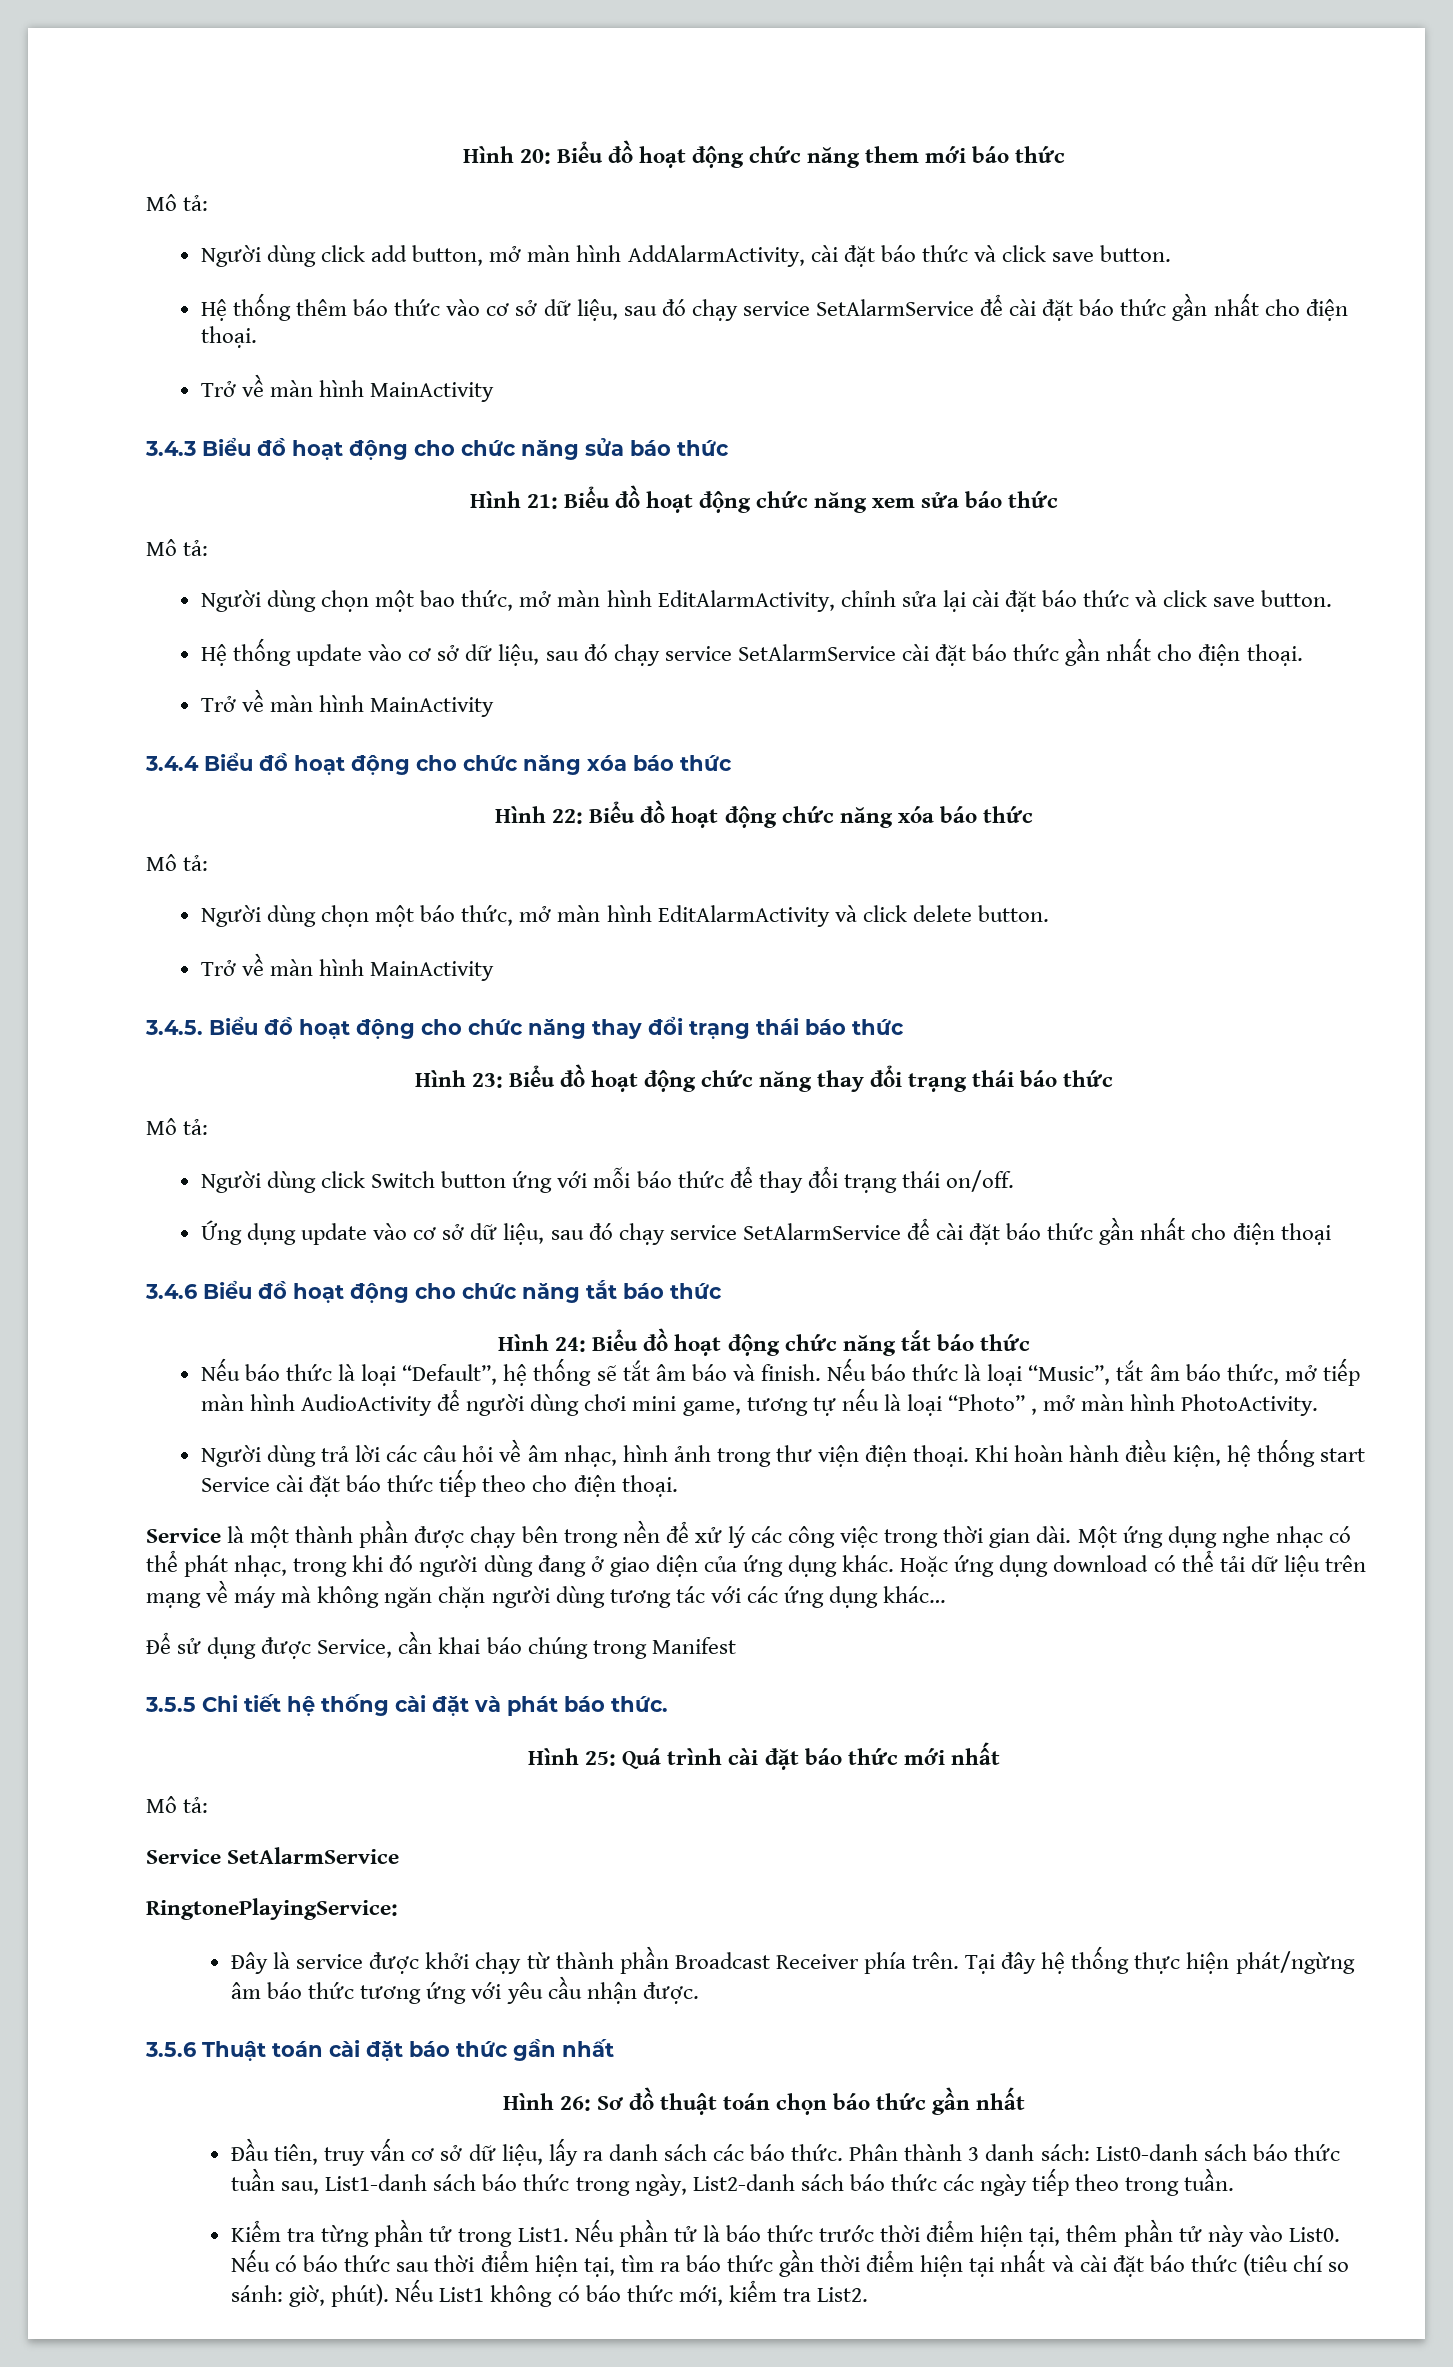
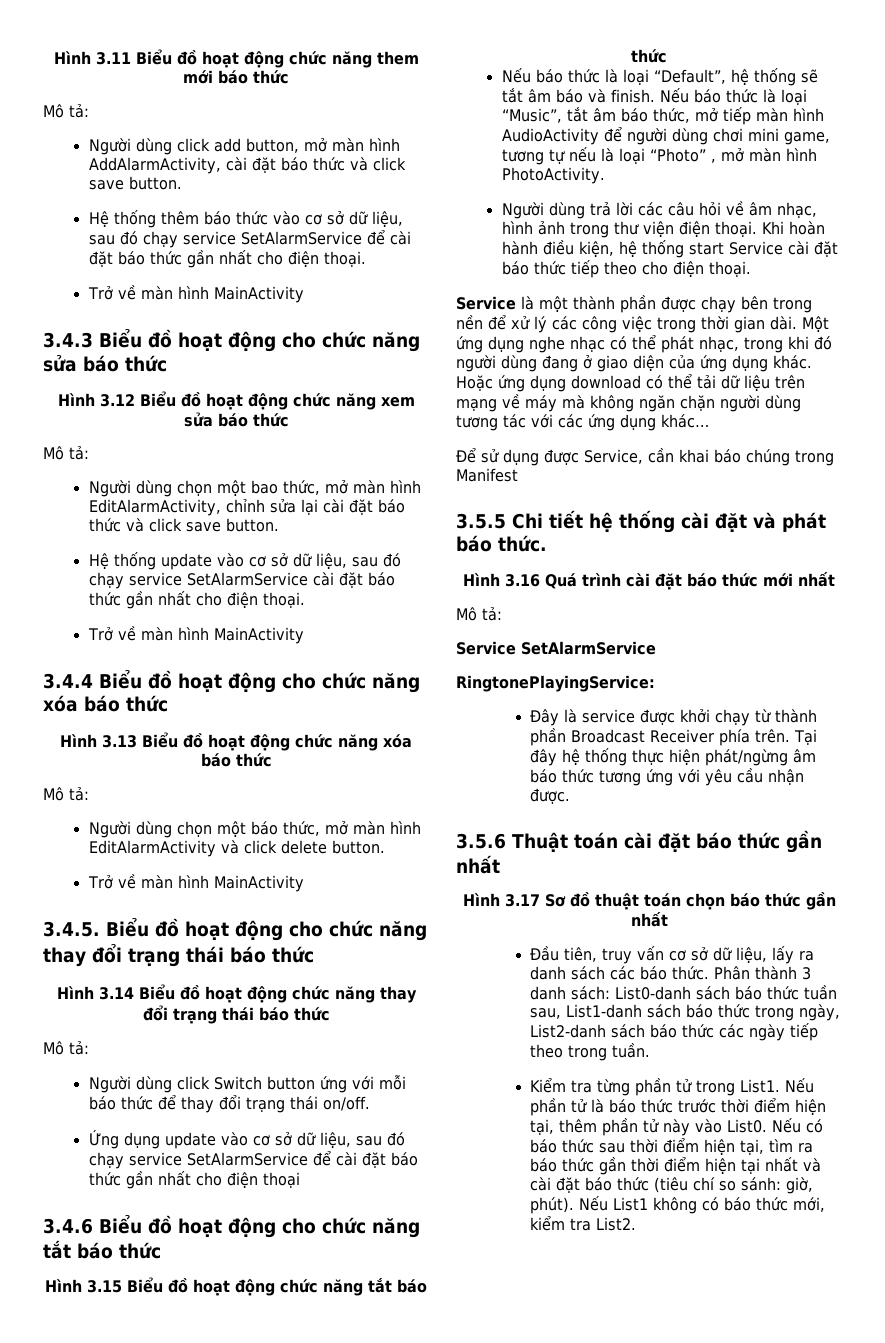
[462,146,551,164] Hình 20: -> [53,51,131,65] Hình 3.11
[526,494,558,509] 21: -> [99,394,135,407] 3.12
[552,809,584,824] 22: -> [102,735,137,748] 3.13
[471,1073,503,1088] 23: -> [98,987,134,1000] 3.14
[555,1337,587,1352] 24: -> [87,1280,122,1293] 3.15
[585,1751,617,1766] 25: -> [505,574,540,587] 3.16
[559,2096,591,2111] 26: -> [504,894,540,907] 3.17

